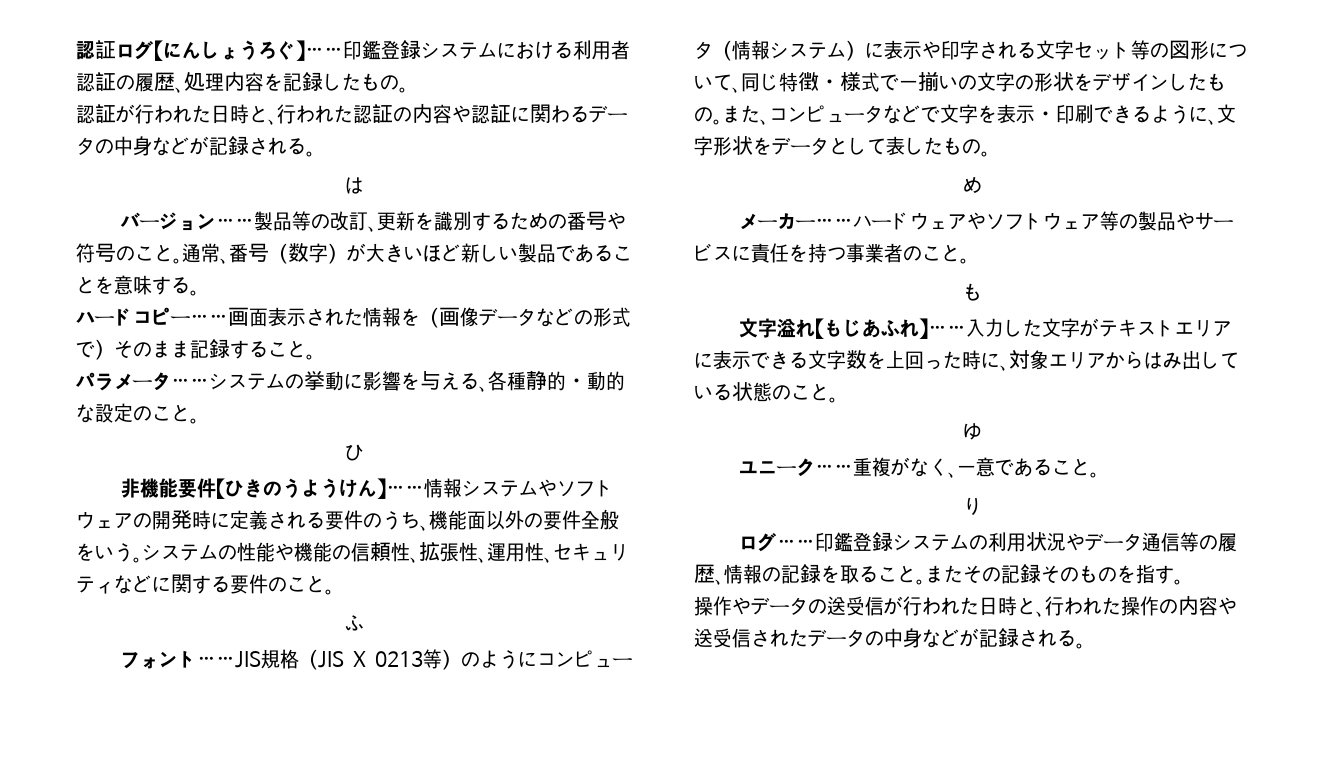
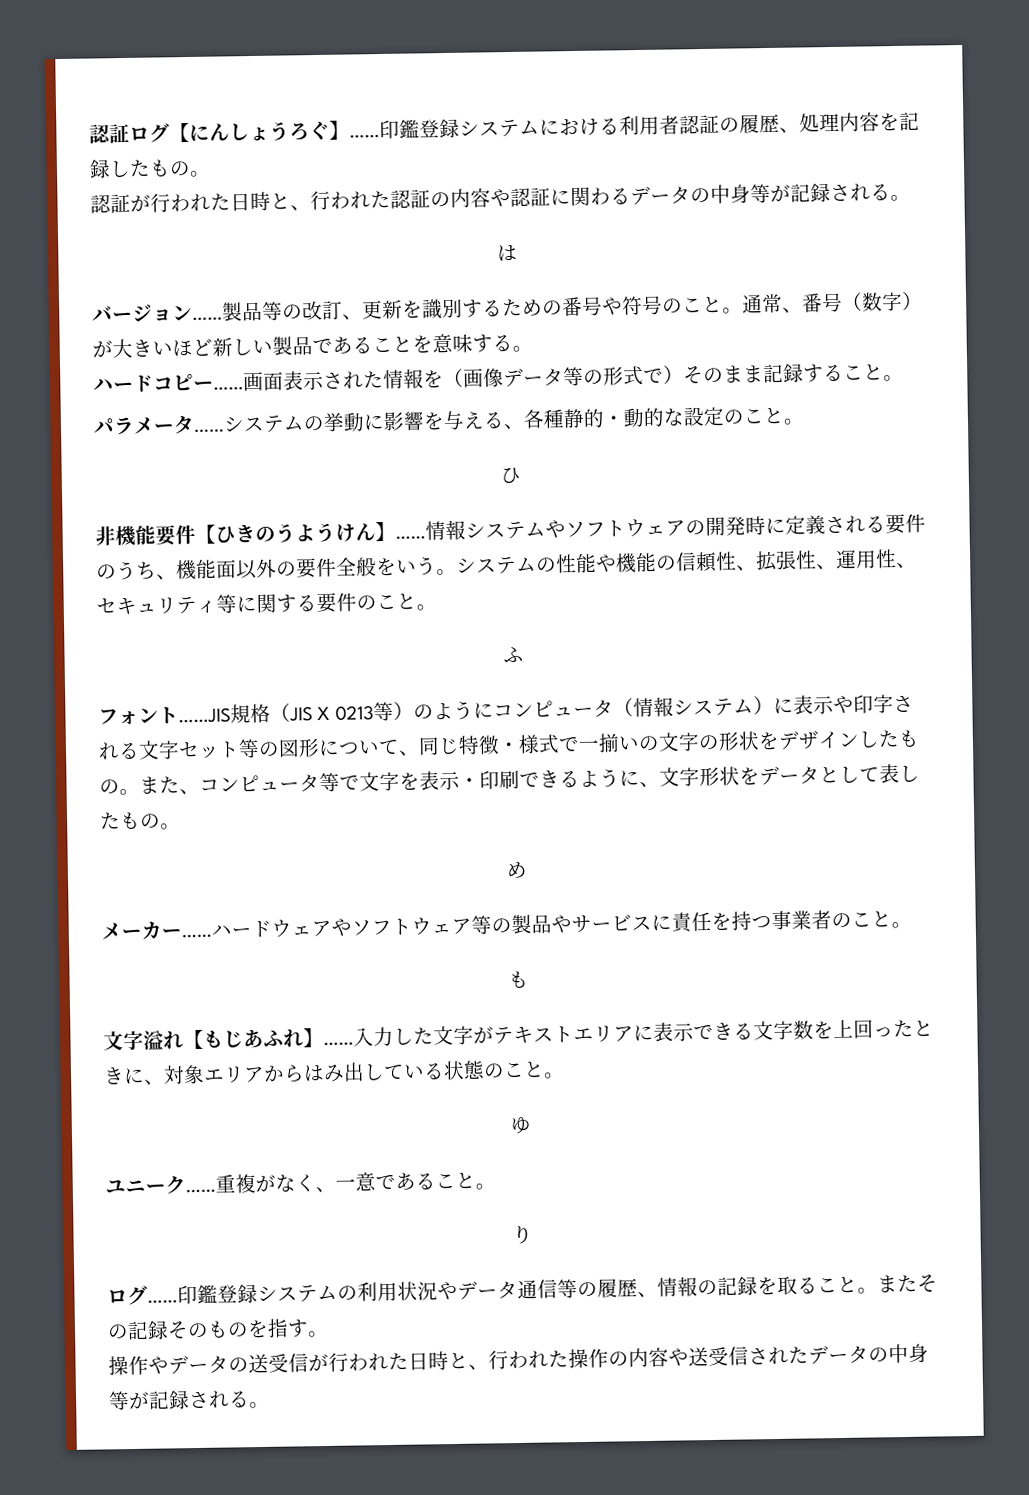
[152,137,190,156] など -> [750,183,771,204] 等
[536,308,574,327] など -> [563,366,584,387] 等
[114,575,152,594] など -> [216,594,237,614] 等
[883,105,921,124] など -> [319,772,340,793] 等
[962,350,981,370] 時 -> [913,1020,934,1037] [103,1067,125,1085] とき
[922,629,960,648] など -> [108,1391,130,1411] 等

